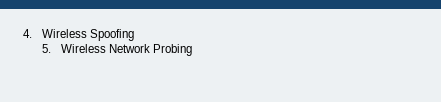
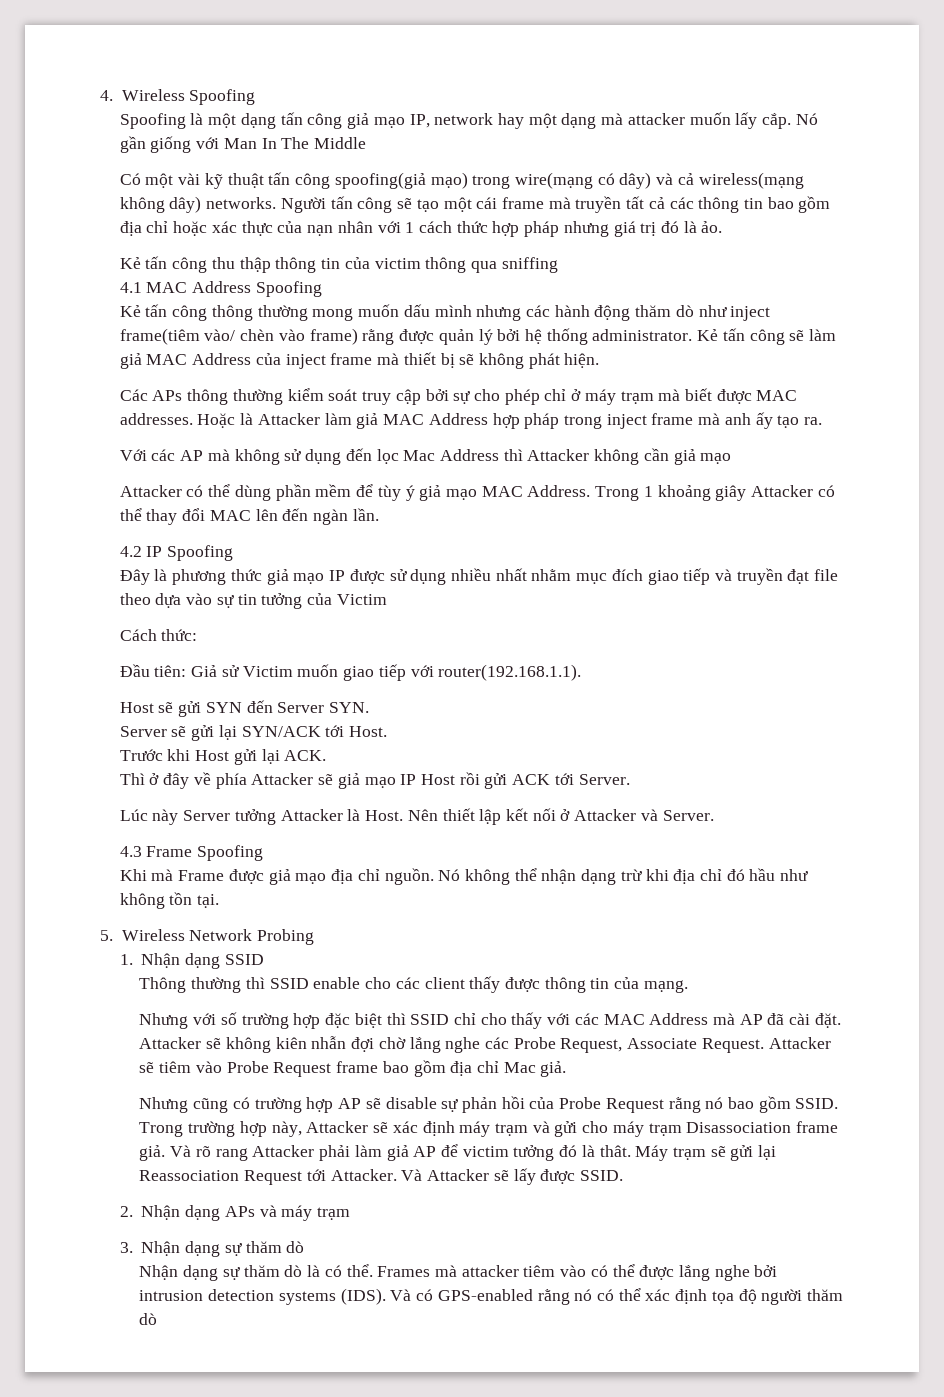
[41,44,193,56] 5. Wireless Network Probing -> [119,112,818,129] [119,136,367,153] [119,172,804,189] [119,196,831,213] [119,221,723,237] [119,256,558,273] [119,281,322,297] [119,304,771,321] [119,328,837,345] [119,352,600,369] [119,388,798,405] [119,412,823,429] [119,448,732,465] [119,484,835,501] [119,508,379,525] [119,545,234,561] [119,568,839,585] [119,593,387,609] [119,629,198,641] [119,664,582,681] [119,700,370,717] [119,725,388,741] [119,749,327,765] [119,772,630,789] [119,808,714,825] [119,845,264,861] [119,868,809,885] [119,892,220,909] [100,929,315,945] [119,953,264,969] [139,976,688,993] [139,1012,841,1029] [139,1036,831,1053] [139,1060,567,1077] [139,1096,839,1113] [139,1121,839,1137] [139,1144,777,1161] [139,1168,623,1185] [119,1205,351,1221] [119,1241,305,1257] [139,1264,778,1281] [139,1288,844,1305] [139,1313,158,1325] Spoofing là một dạng tấn công giả mạo IP, network hay một dạng mà attacker muốn lấy cắp. Nó gần giống với Man In The Middle // Có một vài kỹ thuật tấn công spoofing(giả mạo) trong wire(mạng có dây) và cả wireless(mạng không dây) networks. Người tấn công sẽ tạo một cái frame mà truyền tất cả các thông tin bao gồm địa chỉ hoặc xác thực của nạn nhân với 1 cách thức hợp pháp nhưng giá trị đó là ảo. // Kẻ tấn công thu thập thông tin của victim thông qua sniffing // 4.1 MAC Address Spoofing // Kẻ tấn công thông thường mong muốn dấu mình nhưng các hành động thăm dò như inject frame(tiêm vào/ chèn vào frame) rằng được quản lý bởi hệ thống administrator. Kẻ tấn công sẽ làm giả MAC Address của inject frame mà thiết bị sẽ không phát hiện. // Các APs thông thường kiểm soát truy cập bởi sự cho phép chỉ ở máy trạm mà biết được MAC addresses. Hoặc là Attacker làm giả MAC Address hợp pháp trong inject frame mà anh ấy tạo ra. // Với các AP mà không sử dụng đến lọc Mac Address thì Attacker không cần giả mạo // Attacker có thể dùng phần mềm để tùy ý giả mạo MAC Address. Trong 1 khoảng giây Attacker có thể thay đổi MAC lên đến ngàn lần. // 4.2 IP Spoofing // Đây là phương thức giả mạo IP được sử dụng nhiều nhất nhằm mục đích giao tiếp và truyền đạt file theo dựa vào sự tin tưởng của Victim // Cách thức: // Đầu tiên: Giả sử Victim muốn giao tiếp với router(192.168.1.1). // Host sẽ gửi SYN đến Server SYN. // Server sẽ gửi lại SYN/ACK tới Host. // Trước khi Host gửi lại ACK. // Thì ở đây về phía Attacker sẽ giả mạo IP Host rồi gửi ACK tới Server. // Lúc này Server tưởng Attacker là Host. Nên thiết lập kết nối ở Attacker và Server. // 4.3 Frame Spoofing // Khi mà Frame được giả mạo địa chỉ nguồn. Nó không thể nhận dạng trừ khi địa chỉ đó hầu như không tồn tại. // 5. Wireless Network Probing // 1. Nhận dạng SSID // Thông thường thì SSID enable cho các client thấy được thông tin của mạng. // Nhưng với số trường hợp đặc biệt thì SSID chỉ cho thấy với các MAC Address mà AP đã cài đặt. Attacker sẽ không kiên nhẫn đợi chờ lắng nghe các Probe Request, Associate Request. Attacker sẽ tiêm vào Probe Request frame bao gồm địa chỉ Mac giả. // Nhưng cũng có trường hợp AP sẽ disable sự phản hồi của Probe Request rằng nó bao gồm SSID. Trong trường hợp này, Attacker sẽ xác định máy trạm và gửi cho máy trạm Disassociation frame giả. Và rõ rang Attacker phải làm giả AP để victim tưởng đó là thât. Máy trạm sẽ gửi lại Reassociation Request tới Attacker. Và Attacker sẽ lấy được SSID. // 2. Nhận dạng APs và máy trạm // 3. Nhận dạng sự thăm dò // Nhận dạng sự thăm dò là có thể. Frames mà attacker tiêm vào có thể được lắng nghe bởi intrusion detection systems (IDS). Và có GPS-enabled rằng nó có thể xác định tọa độ người thăm dò

